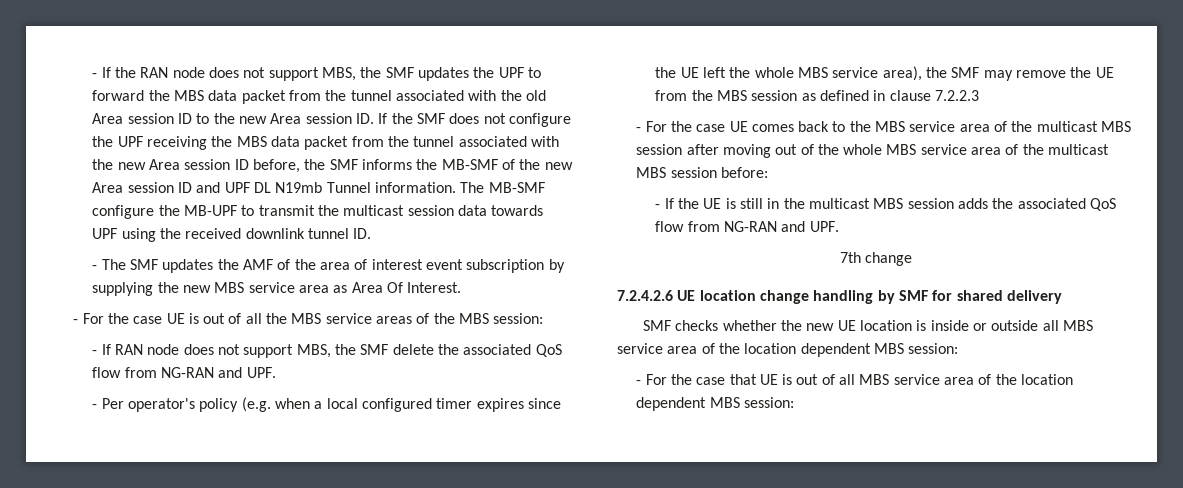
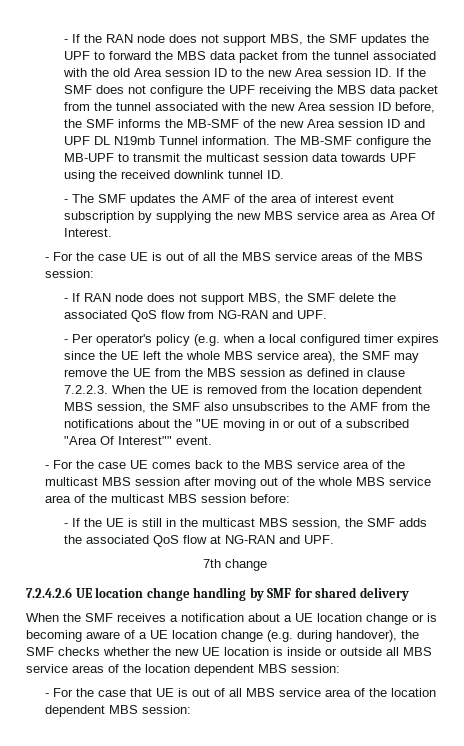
[935,90,980,101] 7.2.2.3 -> [63,385,422,397] [63,402,430,413] [63,419,409,431] [63,436,212,445] 7.2.2.3. When the UE is removed from the location dependent MBS session, the SMF also unsubscribes to the AMF from the notifications about the "UE moving in or out of a subscribed "Area Of Interest"" event.
[907,198,954,209] session -> [291,518,395,529] session, the SMF
[687,221,720,232] from -> [209,535,221,544] at
(1062, 297) none -> [26,613,437,625] [26,630,419,642] When the SMF receives a notification about a UE location change or is becoming aware of a UE location change (e.g. during handover), the
[667,346,698,354] area -> [72,665,104,673] areas

